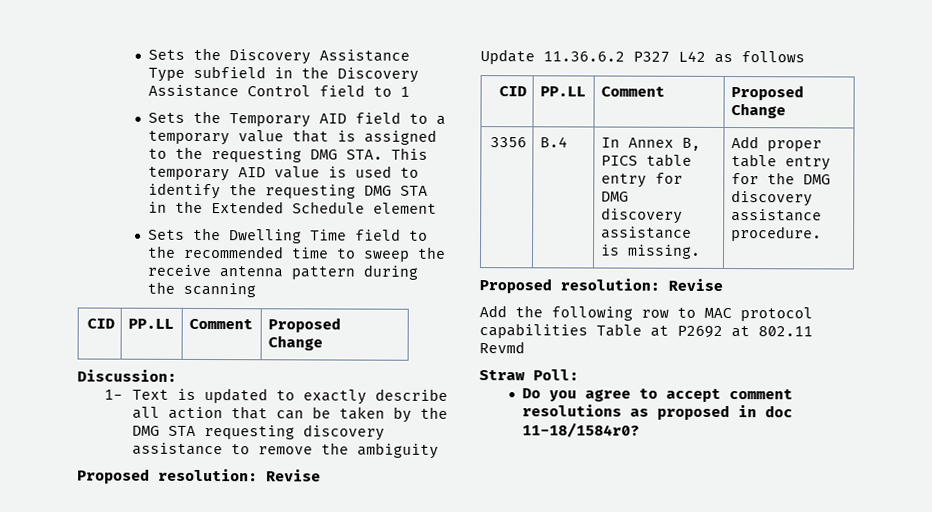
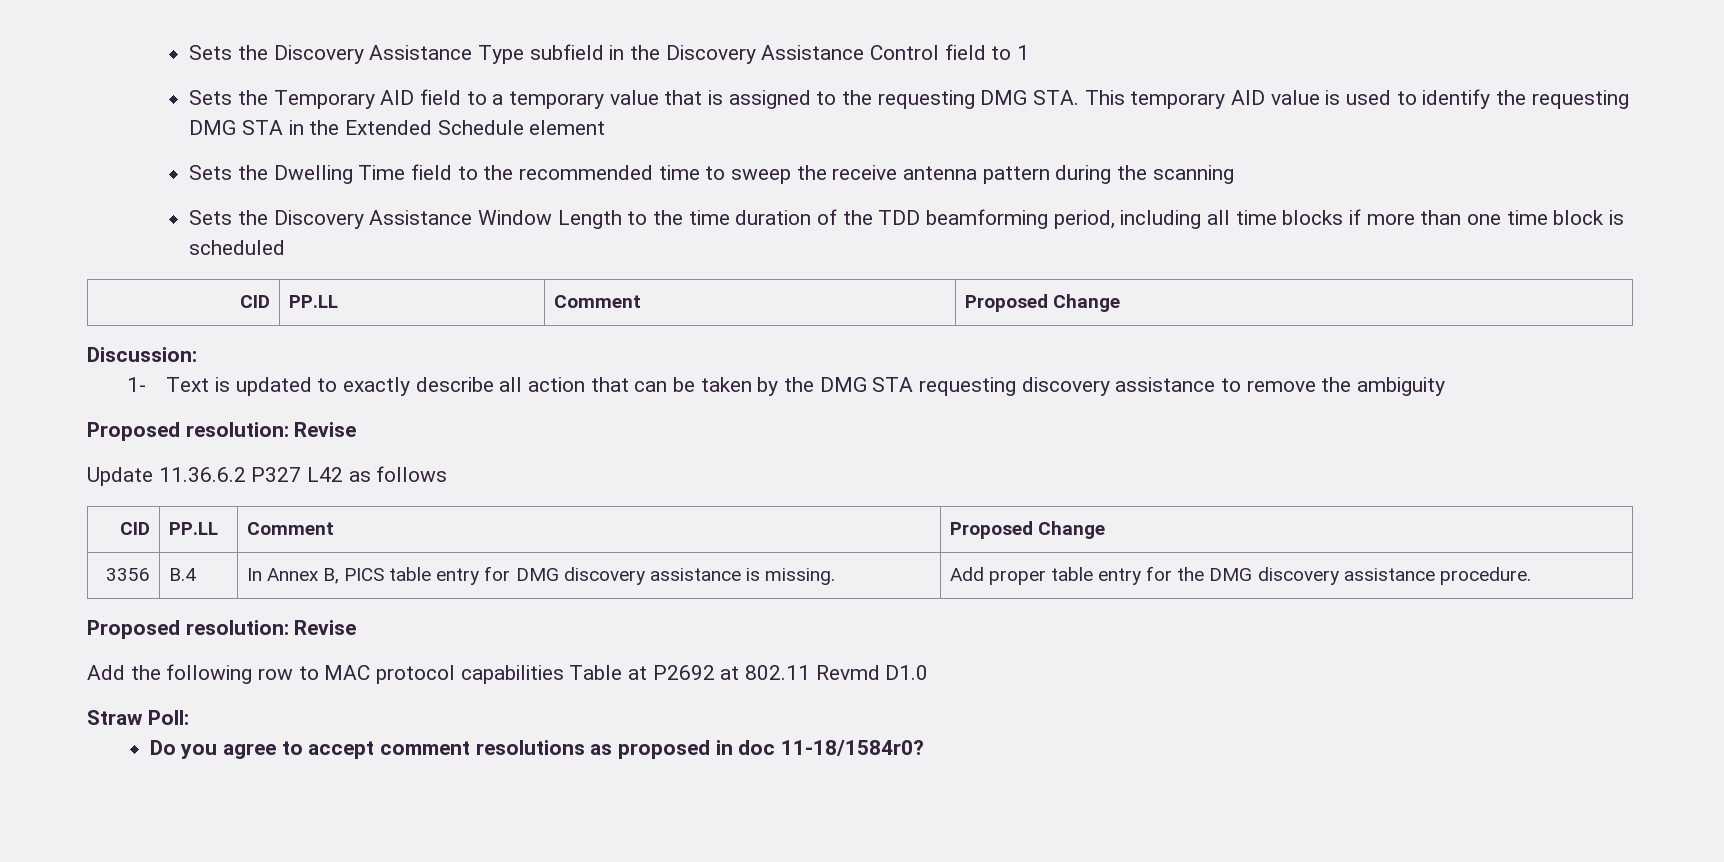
(257, 290) none -> [189,209,1625,229] [189,240,286,255] // Sets the Discovery Assistance Window Length to the time duration of the TDD beamforming period, including all time blocks if more than one time block is scheduled
(525, 347) none -> [885,665,929,680] D1.0

